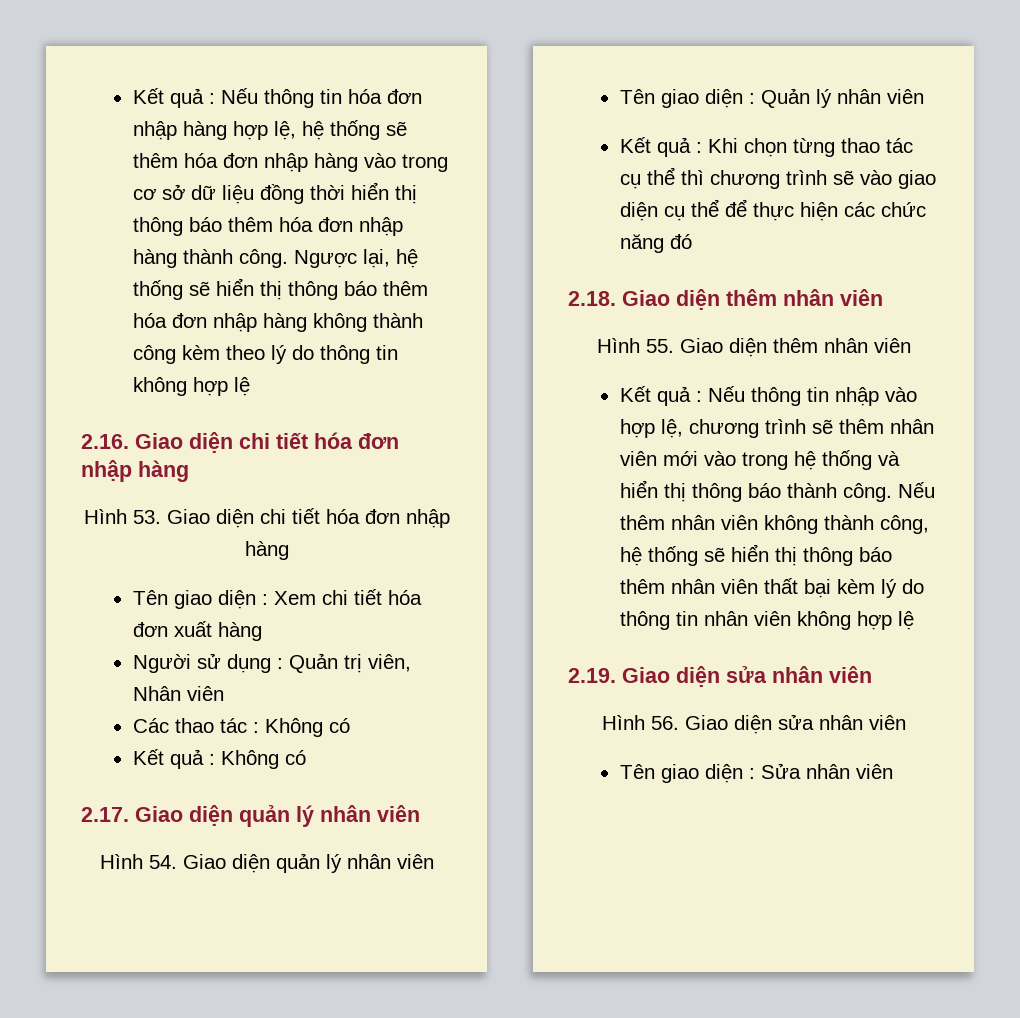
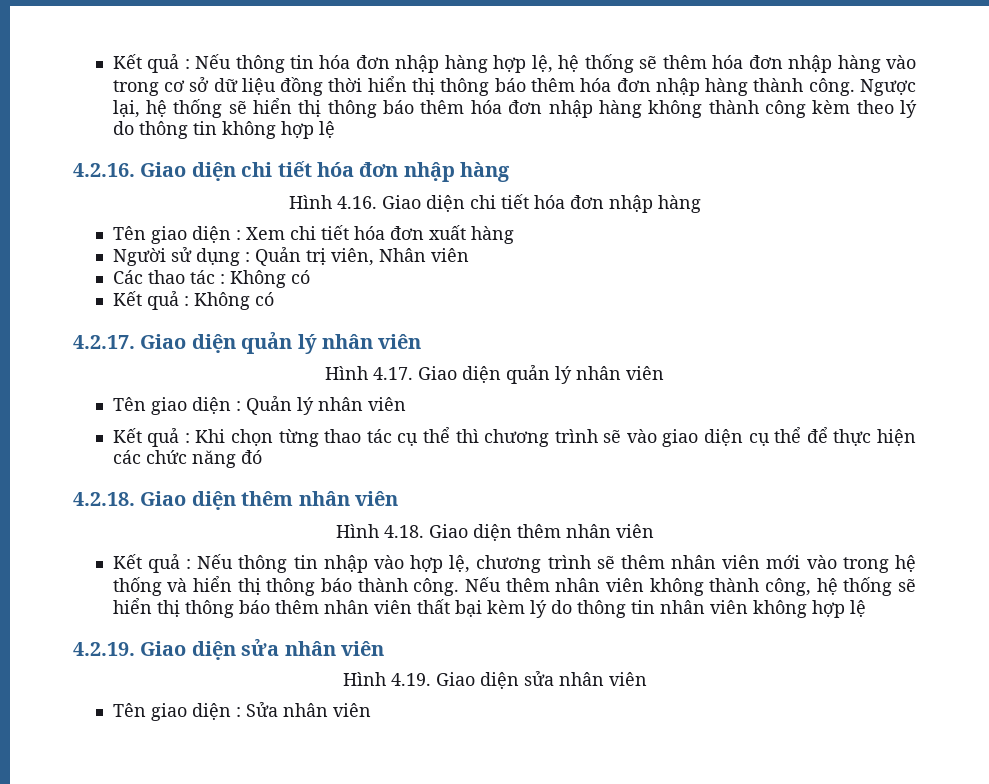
[81,434,129,449] 2.16. -> [73,163,135,177] 4.2.16.
[132,510,161,524] 53. -> [336,196,377,209] 4.16.
[81,807,129,822] 2.17. -> [73,335,135,349] 4.2.17.
[148,855,177,869] 54. -> [373,367,413,380] 4.17.
[568,291,616,306] 2.18. -> [73,492,135,506] 4.2.18.
[645,339,674,353] 55. -> [383,525,424,538] 4.18.
[568,668,616,683] 2.19. -> [73,642,135,656] 4.2.19.
[650,716,679,730] 56. -> [390,673,431,686] 4.19.

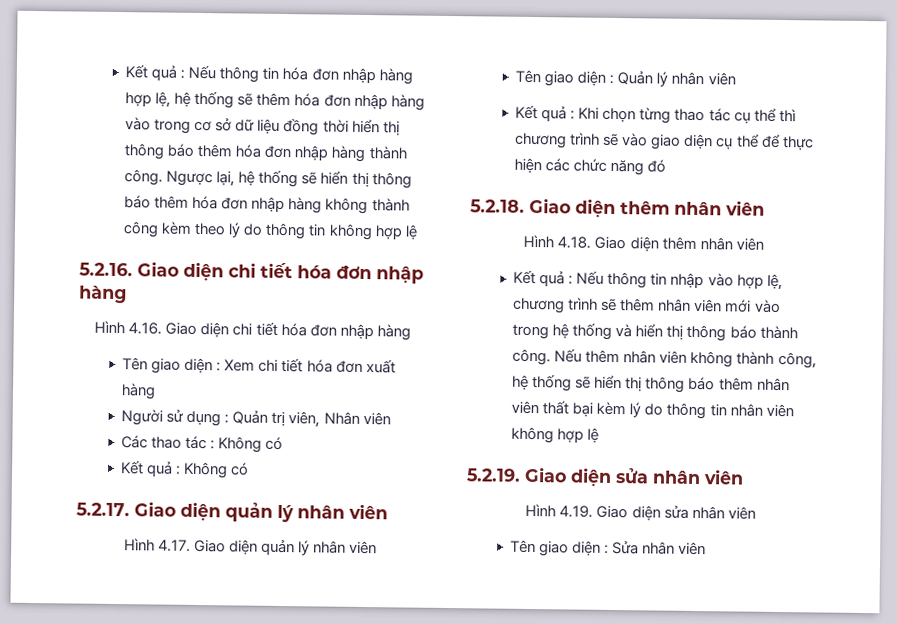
[73,163,135,177] 4.2.16. -> [79,262,133,277] 5.2.16.
[73,335,135,349] 4.2.17. -> [76,502,130,517] 5.2.17.
[73,492,135,506] 4.2.18. -> [470,199,525,213] 5.2.18.
[73,642,135,656] 4.2.19. -> [466,468,521,482] 5.2.19.

